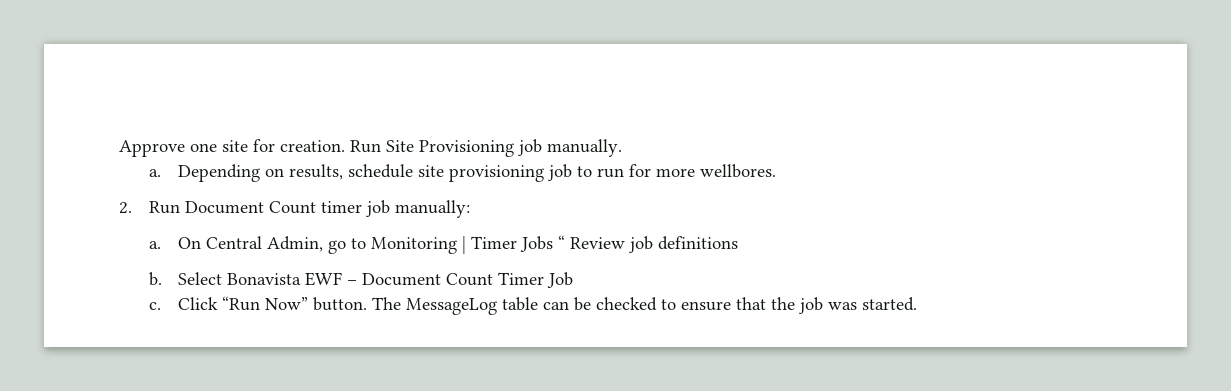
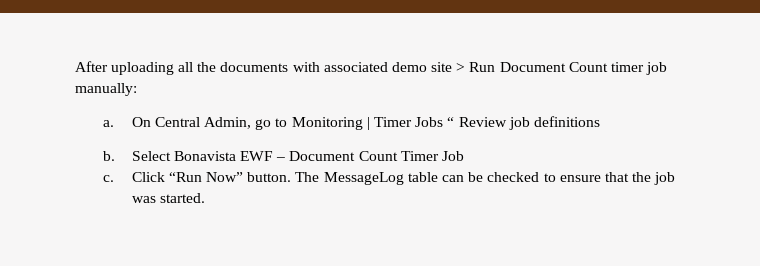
[119,139,623,157] [148,164,776,182] [119,202,133,214] Approve one site for creation. Run Site Provisioning job manually. // a. Depending on results, schedule site provisioning job to run for more wellbores. // 2. -> [74,61,466,75] After uploading all the documents with associated demo site >

